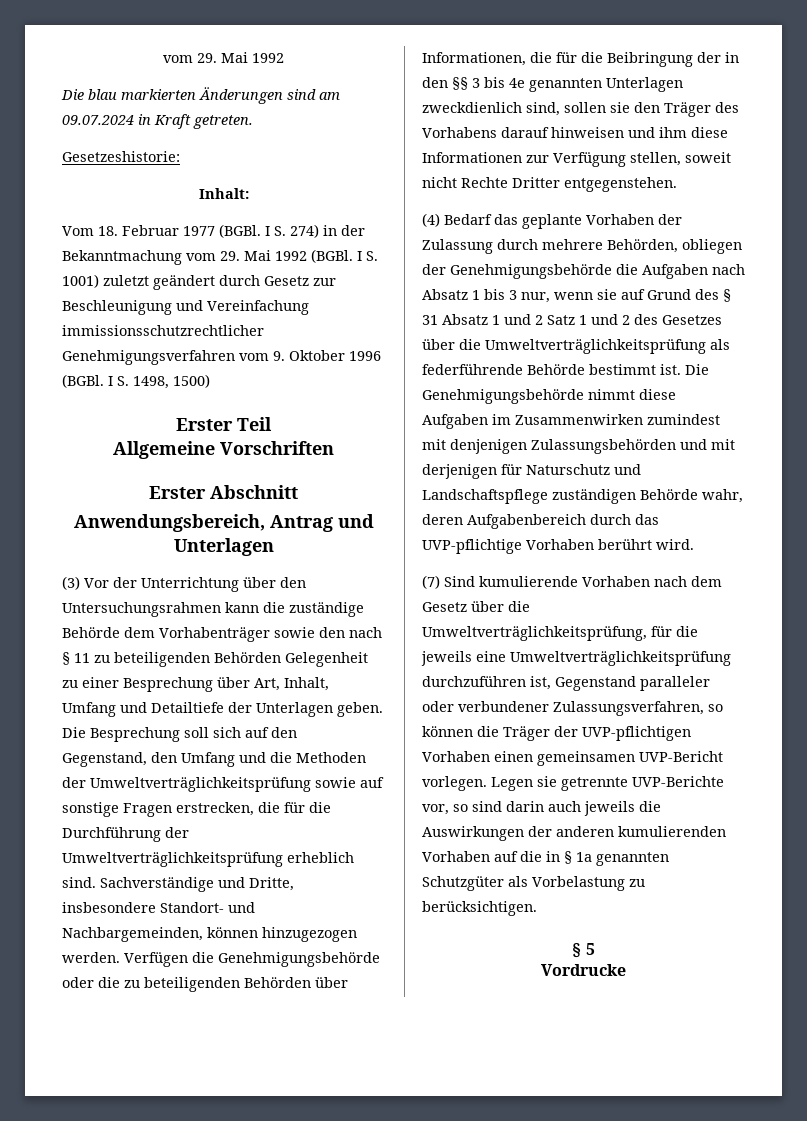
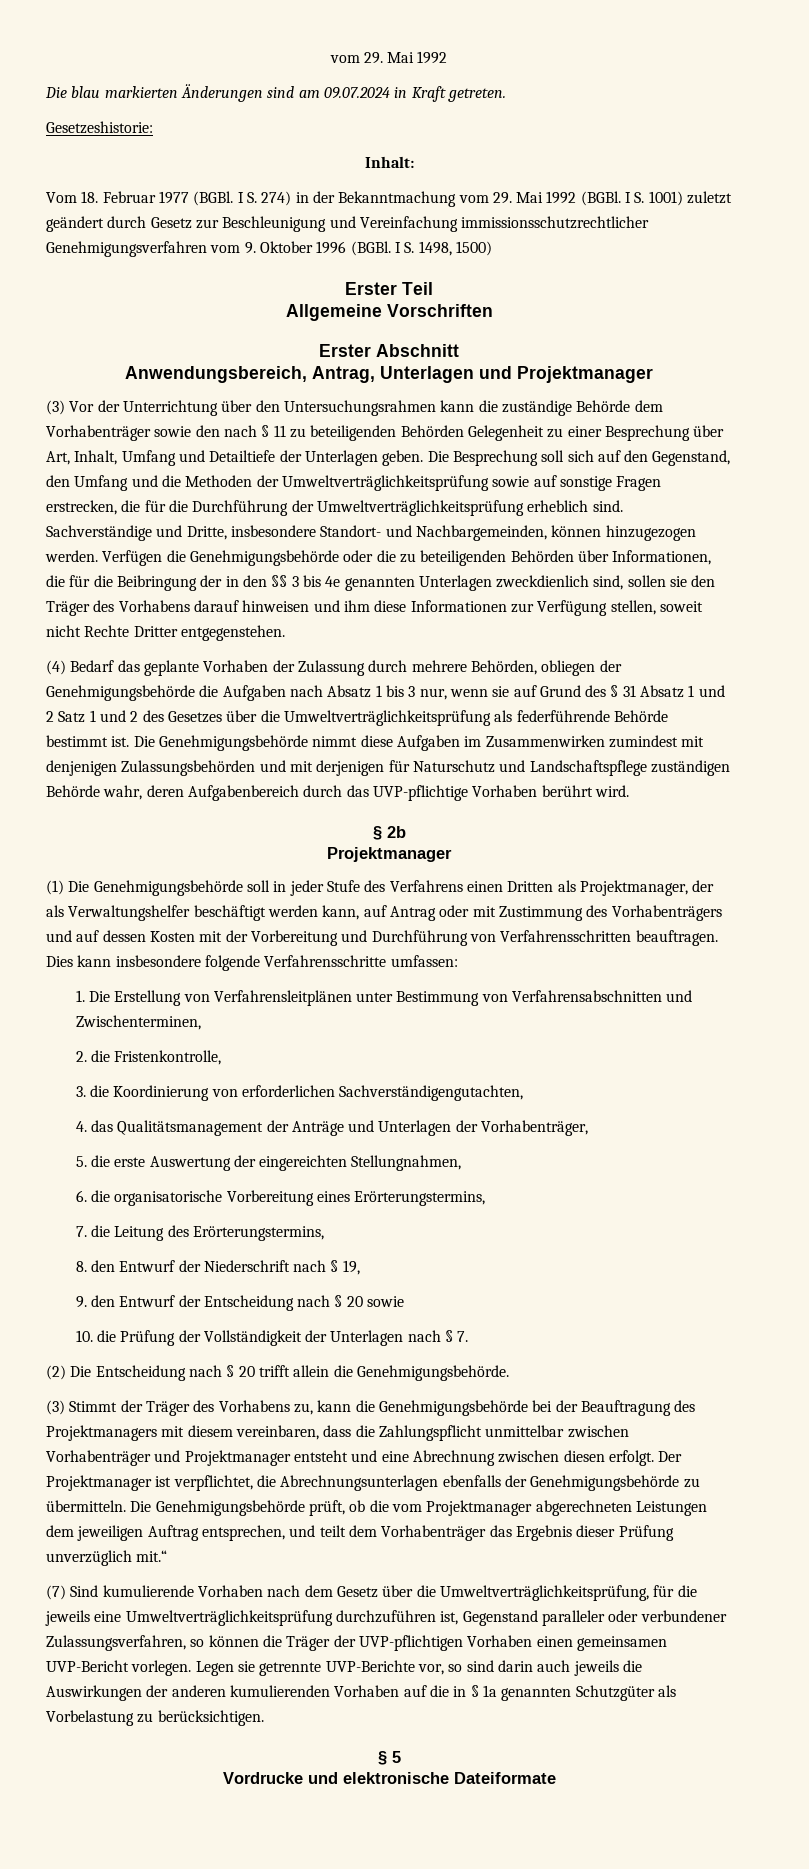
[269,514,374,532] [173,538,274,556] Antrag und Unterlagen -> [312,366,653,383] Antrag, Unterlagen und Projektmanager
(694, 544) none -> [372,826,406,840] [327,847,452,862] [46,880,715,896] [46,905,722,921] [46,930,718,946] [46,955,458,971] [75,990,693,1006] [75,1015,201,1030] [75,1050,222,1065] [75,1085,524,1101] [75,1120,589,1136] [75,1155,462,1171] [75,1190,486,1206] [75,1225,324,1241] [75,1260,360,1275] [75,1295,405,1311] [75,1330,469,1346] [46,1365,509,1381] [46,1400,696,1416] [46,1425,629,1441] [46,1450,683,1466] [46,1475,700,1491] [46,1500,707,1516] [46,1525,674,1541] [46,1550,168,1566] // § 2b // Projektmanager // (1) Die Genehmigungsbehörde soll in jeder Stufe des Verfahrens einen Dritten als Projektmanager, der als Verwaltungshelfer beschäftigt werden kann, auf Antrag oder mit Zustimmung des Vorhabenträgers und auf dessen Kosten mit der Vorbereitung und Durchführung von Verfahrensschritten beauftragen. Dies kann insbesondere folgende Verfahrensschritte umfassen: // 1. Die Erstellung von Verfahrensleitplänen unter Bestimmung von Verfahrensabschnitten und Zwischenterminen, // 2. die Fristenkontrolle, // 3. die Koordinierung von erforderlichen Sachverständigengutachten, // 4. das Qualitätsmanagement der Anträge und Unterlagen der Vorhabenträger, // 5. die erste Auswertung der eingereichten Stellungnahmen, // 6. die organisatorische Vorbereitung eines Erörterungstermins, // 7. die Leitung des Erörterungstermins, // 8. den Entwurf der Niederschrift nach § 19, // 9. den Entwurf der Entscheidung nach § 20 sowie // 10. die Prüfung der Vollständigkeit der Unterlagen nach § 7. // (2) Die Entscheidung nach § 20 trifft allein die Genehmigungsbehörde. // (3) Stimmt der Träger des Vorhabens zu, kann die Genehmigungsbehörde bei der Beauftragung des Projektmanagers mit diesem vereinbaren, dass die Zahlungspflicht unmittelbar zwischen Vorhabenträger und Projektmanager entsteht und eine Abrechnung zwischen diesen erfolgt. Der Projektmanager ist verpflichtet, die Abrechnungsunterlagen ebenfalls der Genehmigungsbehörde zu übermitteln. Die Genehmigungsbehörde prüft, ob die vom Projektmanager abgerechneten Leistungen dem jeweiligen Auftrag entsprechen, und teilt dem Vorhabenträger das Ergebnis dieser Prüfung unverzüglich mit.“
(626, 970) none -> [307,1772,556,1784] und elektronische Dateiformate

